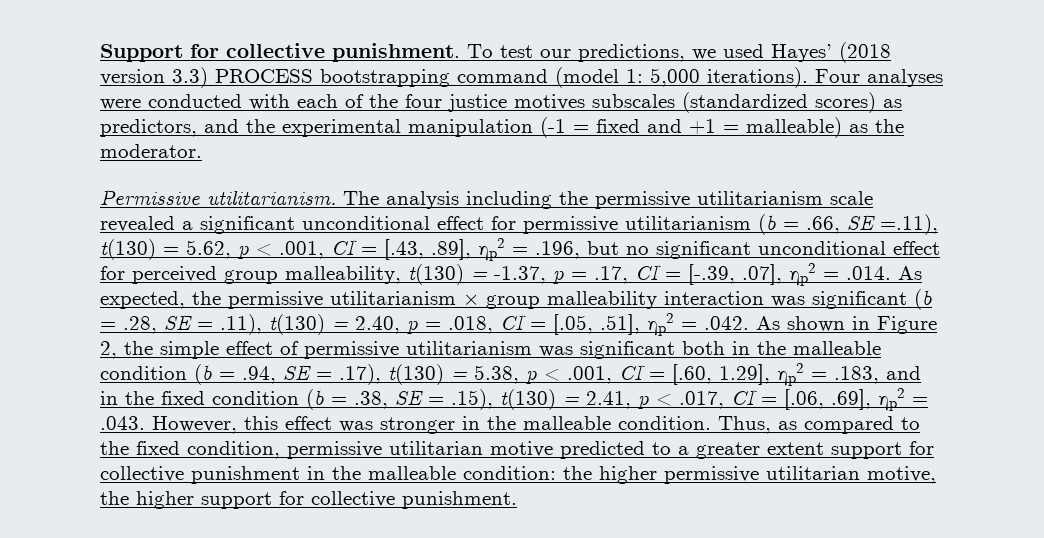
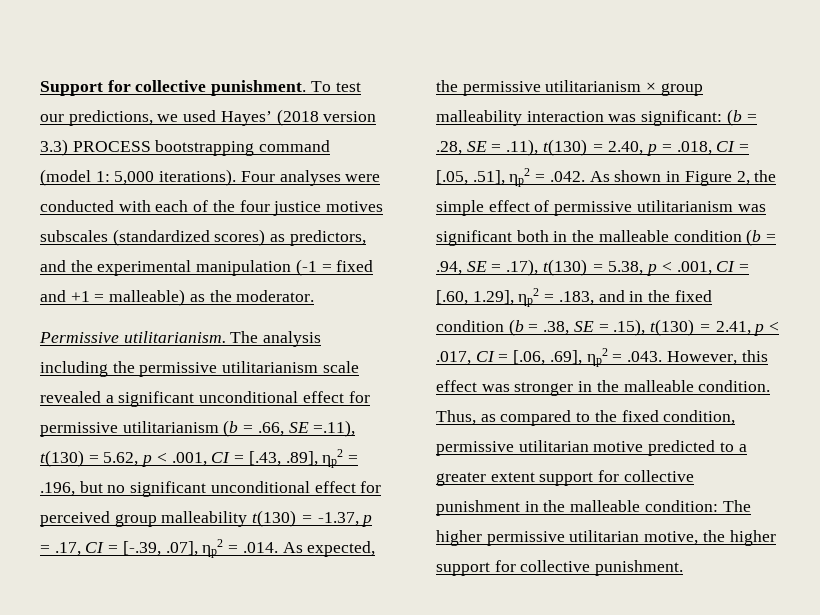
[285,266,401,284] malleability, -> [161,511,248,527] malleability
[812,291,907,309] significant -> [641,110,723,126] significant:
[563,466,592,480] the -> [722,500,751,512] The

